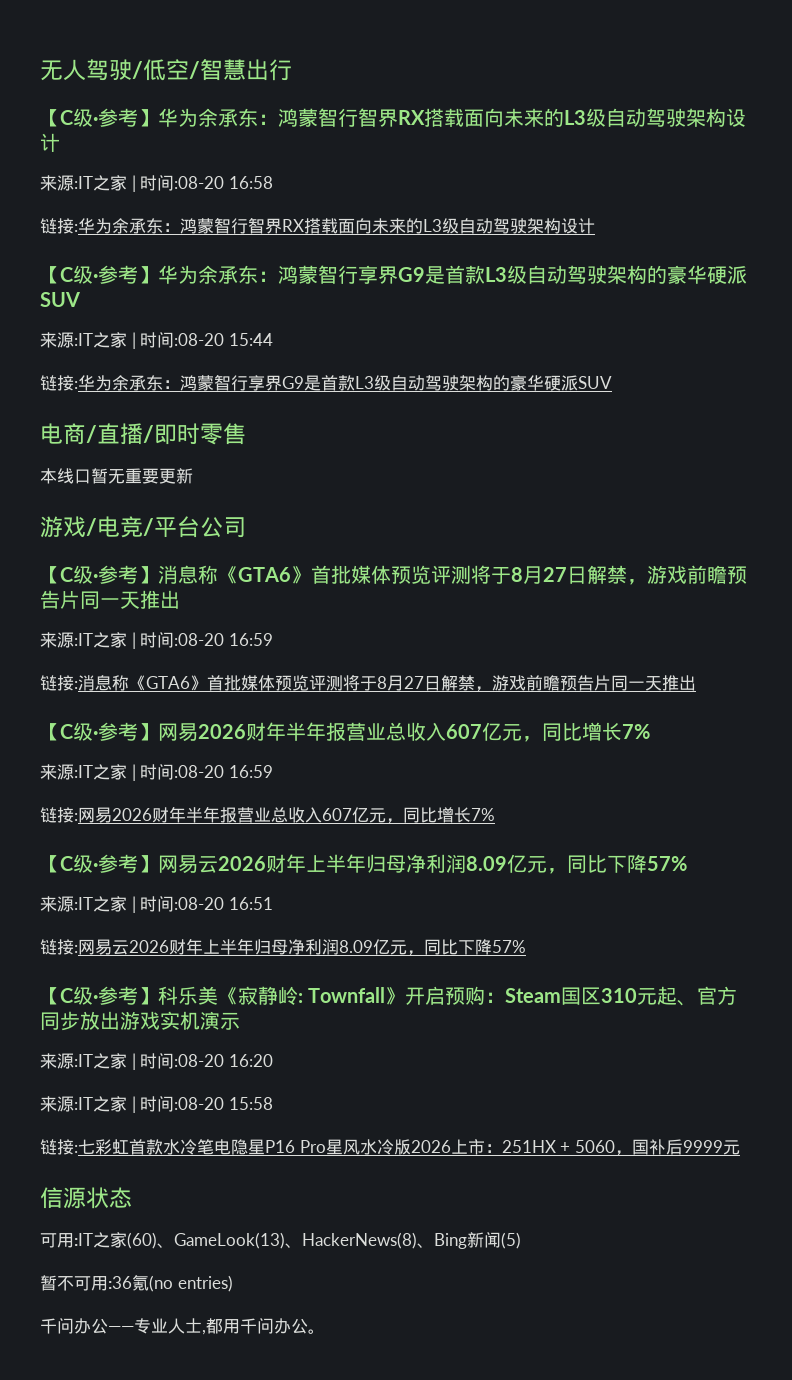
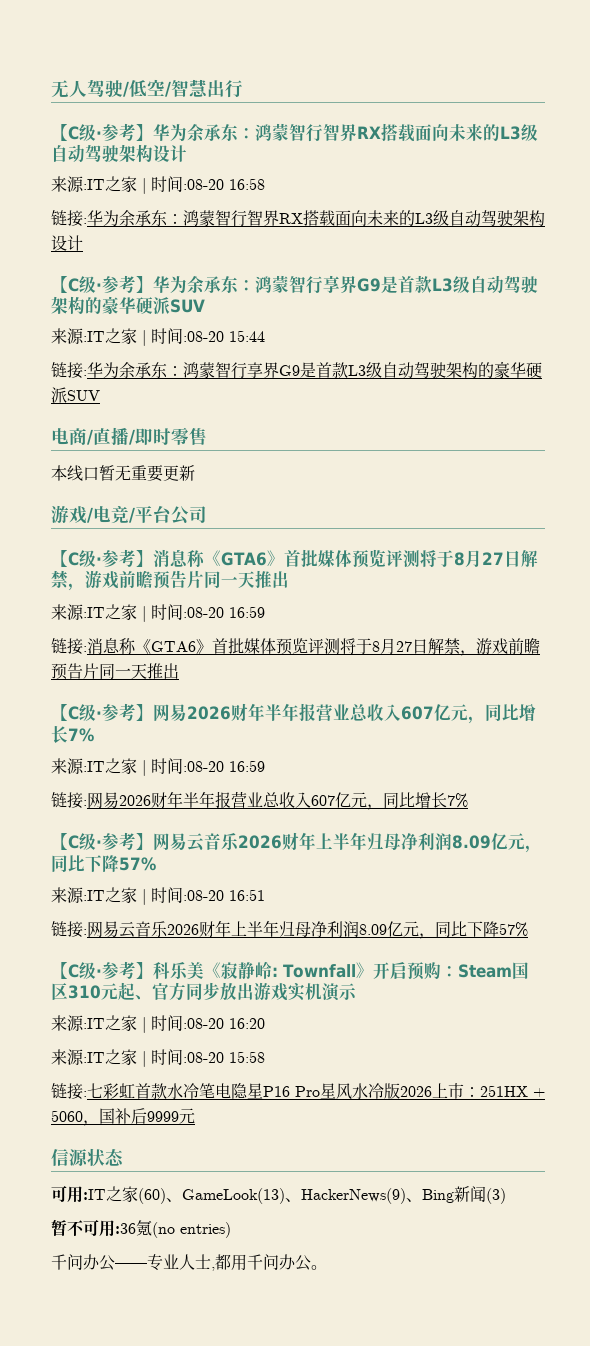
(218, 864) none -> [204,833,239,850] 音乐
(129, 947) none -> [135,921,168,937] 音乐
[302,1232,417,1249] HackerNews(8) -> [301,1188,406,1204] HackerNews(9)
[501,1232,521,1249] (5) -> [486,1188,506,1204] (3)

